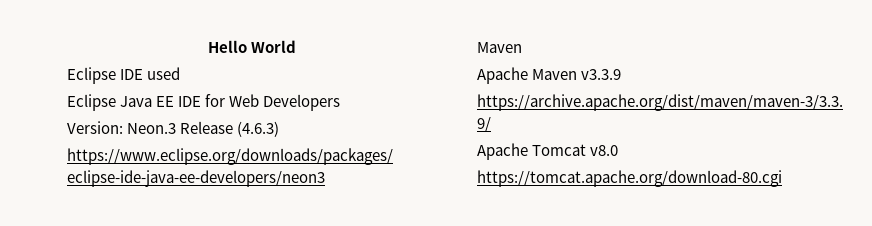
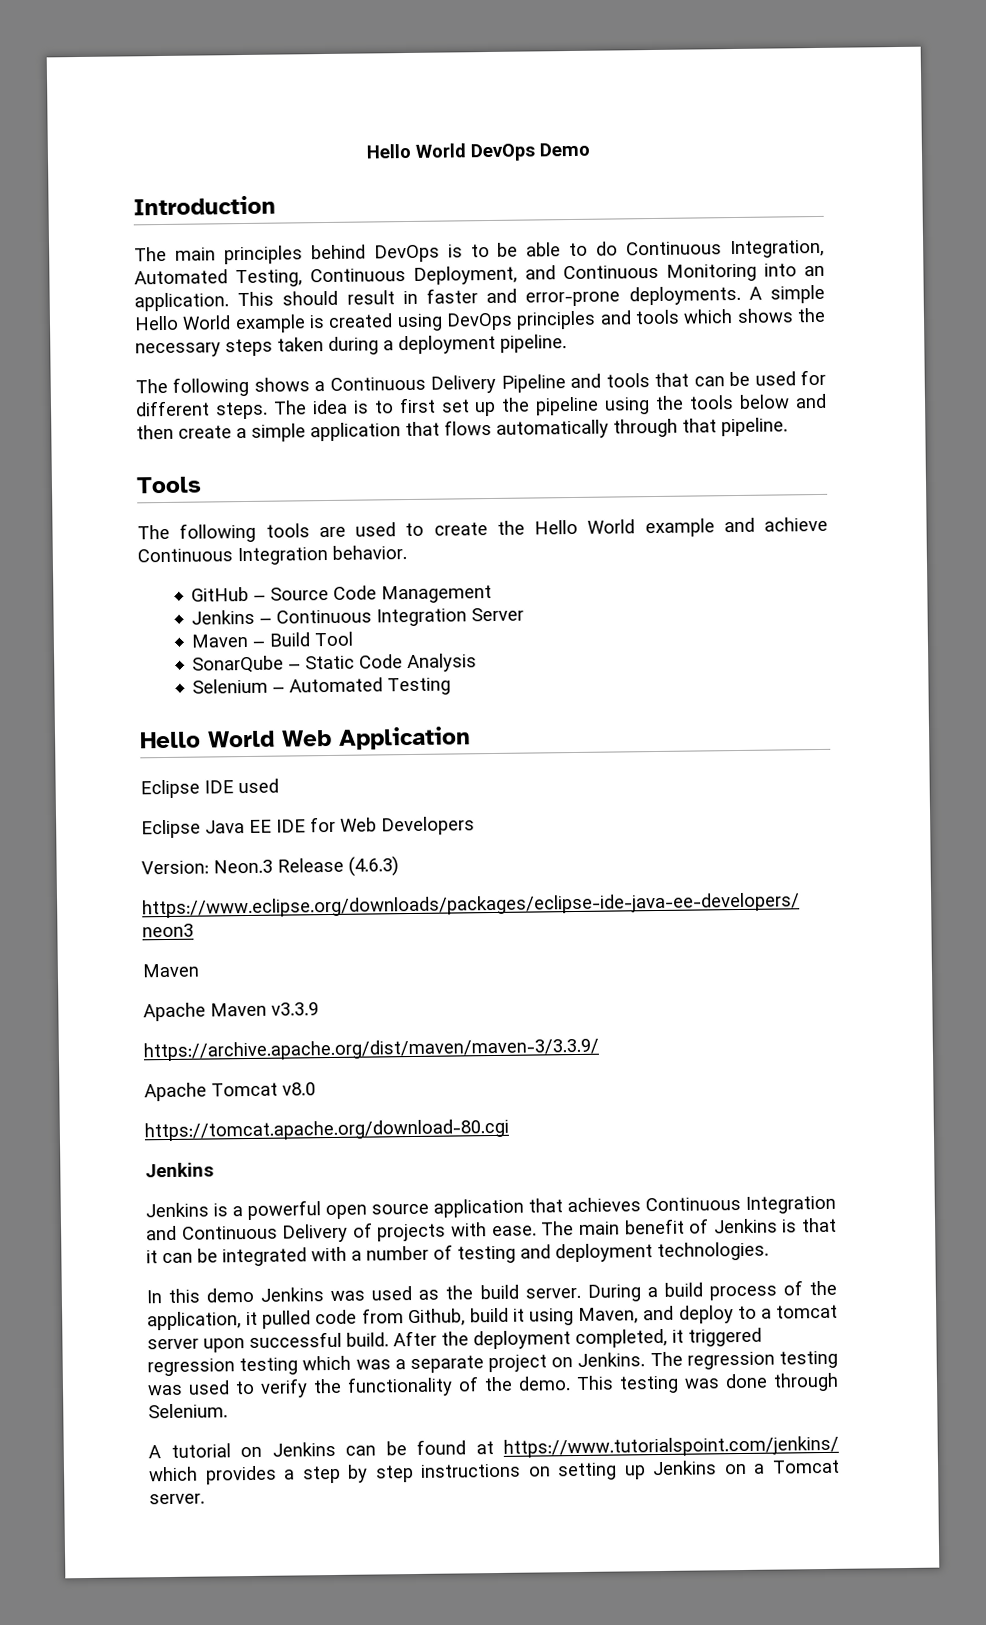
[207,40,297,53] Hello World -> [365,142,590,162] [133,195,276,216] [134,239,826,265] [134,263,825,288] [134,284,825,312] [134,307,827,334] [135,334,567,358] [135,369,826,397] [135,393,827,420] [136,417,788,442] [136,476,202,494] [137,516,828,543] [137,545,407,566] [191,584,493,604] [191,607,525,627] [191,631,354,648] [192,653,478,674] [192,677,452,696] [139,726,471,750] Hello World DevOps Demo // Introduction // The main principles behind DevOps is to be able to do Continuous Integration, Automated Testing, Continuous Deployment, and Continuous Monitoring into an application. This should result in faster and error-prone deployments. A simple Hello World example is created using DevOps principles and tools which shows the necessary steps taken during a deployment pipeline. // The following shows a Continuous Delivery Pipeline and tools that can be used for different steps. The idea is to first set up the pipeline using the tools below and then create a simple application that flows automatically through that pipeline. // Tools // The following tools are used to create the Hello World example and achieve Continuous Integration behavior. // GitHub – Source Code Management // Jenkins – Continuous Integration Server // Maven – Build Tool // SonarQube – Static Code Analysis // Selenium – Automated Testing // Hello World Web Application
(782, 178) none -> [145,1162,214,1178] [145,1195,836,1221] [146,1217,838,1243] [146,1241,769,1267] [146,1280,838,1304] [147,1304,838,1331] [147,1327,762,1353] [147,1350,838,1377] [147,1372,839,1398] [148,1403,228,1419] [148,1435,839,1459] [148,1459,841,1485] [149,1493,205,1505] // Jenkins // Jenkins is a powerful open source application that achieves Continuous Integration and Continuous Delivery of projects with ease. The main benefit of Jenkins is that it can be integrated with a number of testing and deployment technologies. // In this demo Jenkins was used as the build server. During a build process of the application, it pulled code from Github, build it using Maven, and deploy to a tomcat server upon successful build. After the deployment completed, it triggered regression testing which was a separate project on Jenkins. The regression testing was used to verify the functionality of the demo. This testing was done through Selenium. // A tutorial on Jenkins can be found at https://www.tutorialspoint.com/jenkins/ which provides a step by step instructions on setting up Jenkins on a Tomcat server.

